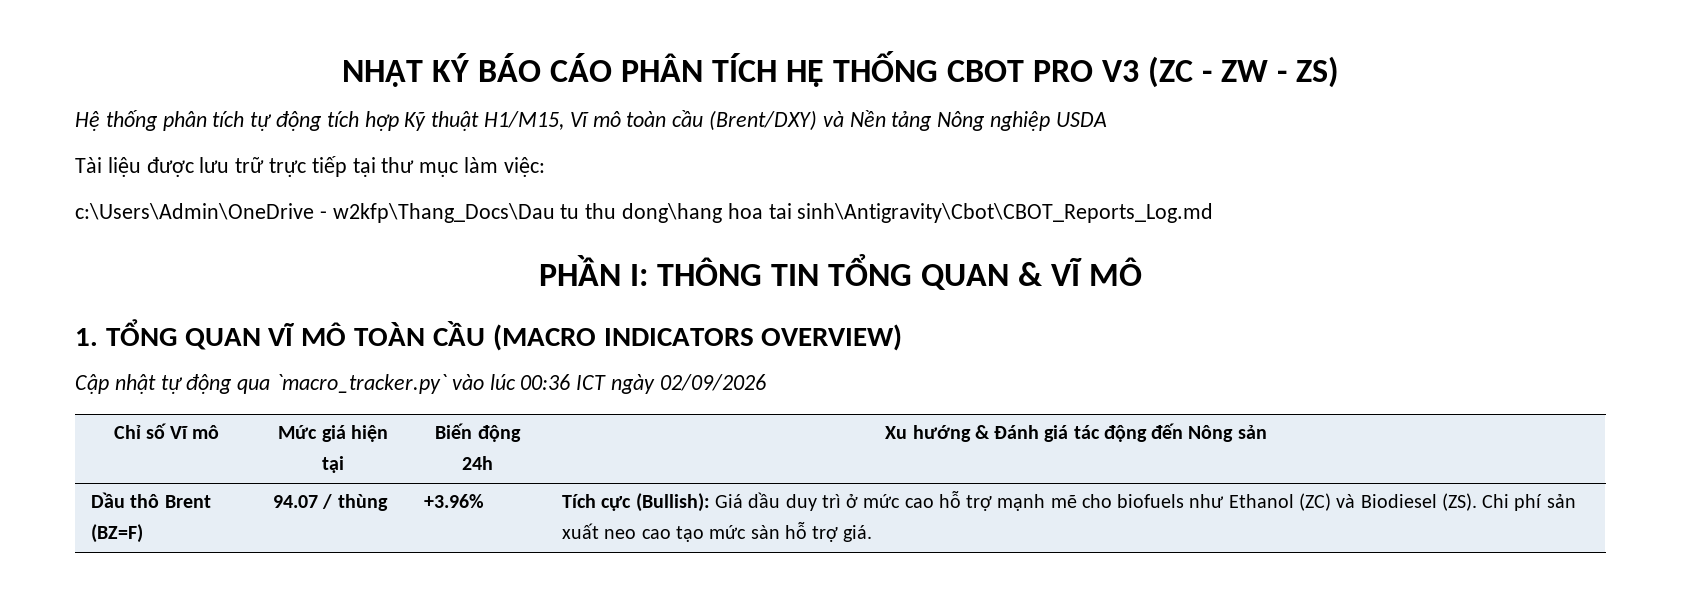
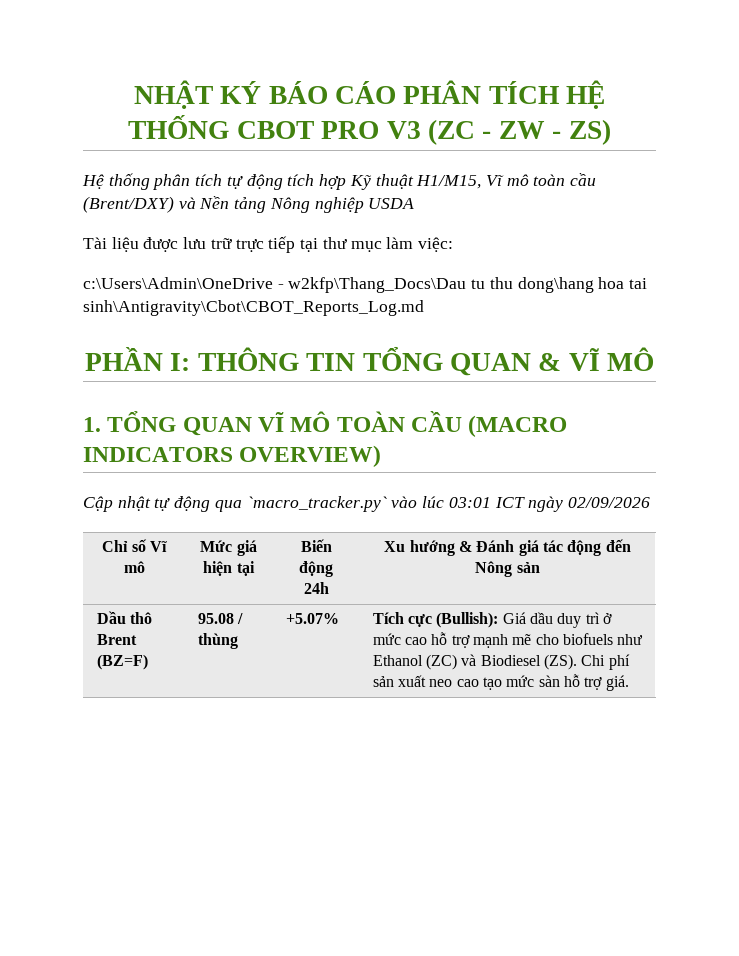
[520,374,571,390] 00:36 -> [448,497,491,508] 03:01
[273,495,319,508] 94.07 -> [197,613,234,624] 95.08
[424,494,485,508] +3.96% -> [285,613,339,624] +5.07%

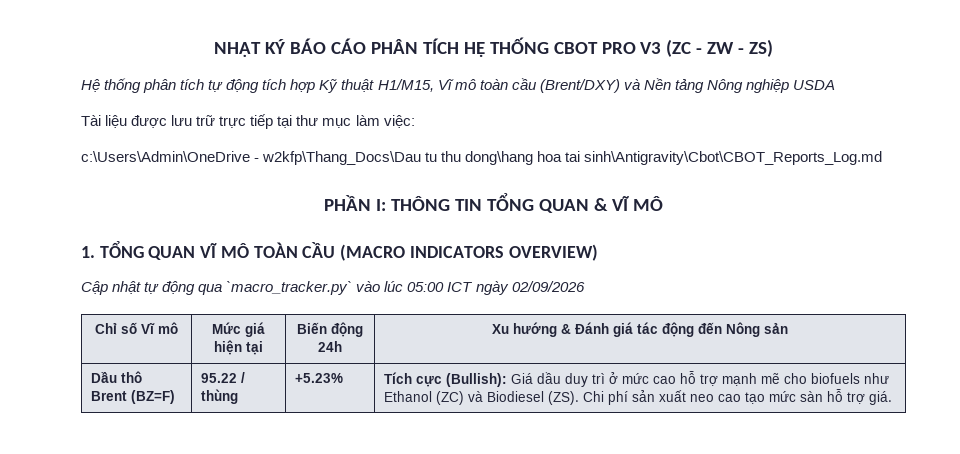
[448,497,491,508] 03:01 -> [407,282,445,292] 05:00
[197,613,234,624] 95.08 -> [201,373,238,383] 95.22
[285,613,339,624] +5.07% -> [295,373,344,383] +5.23%

